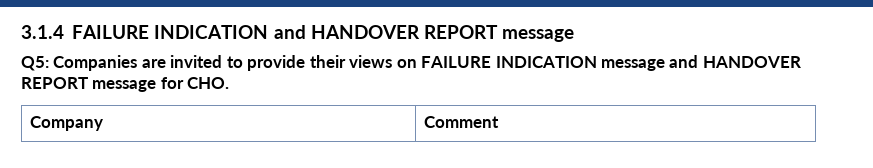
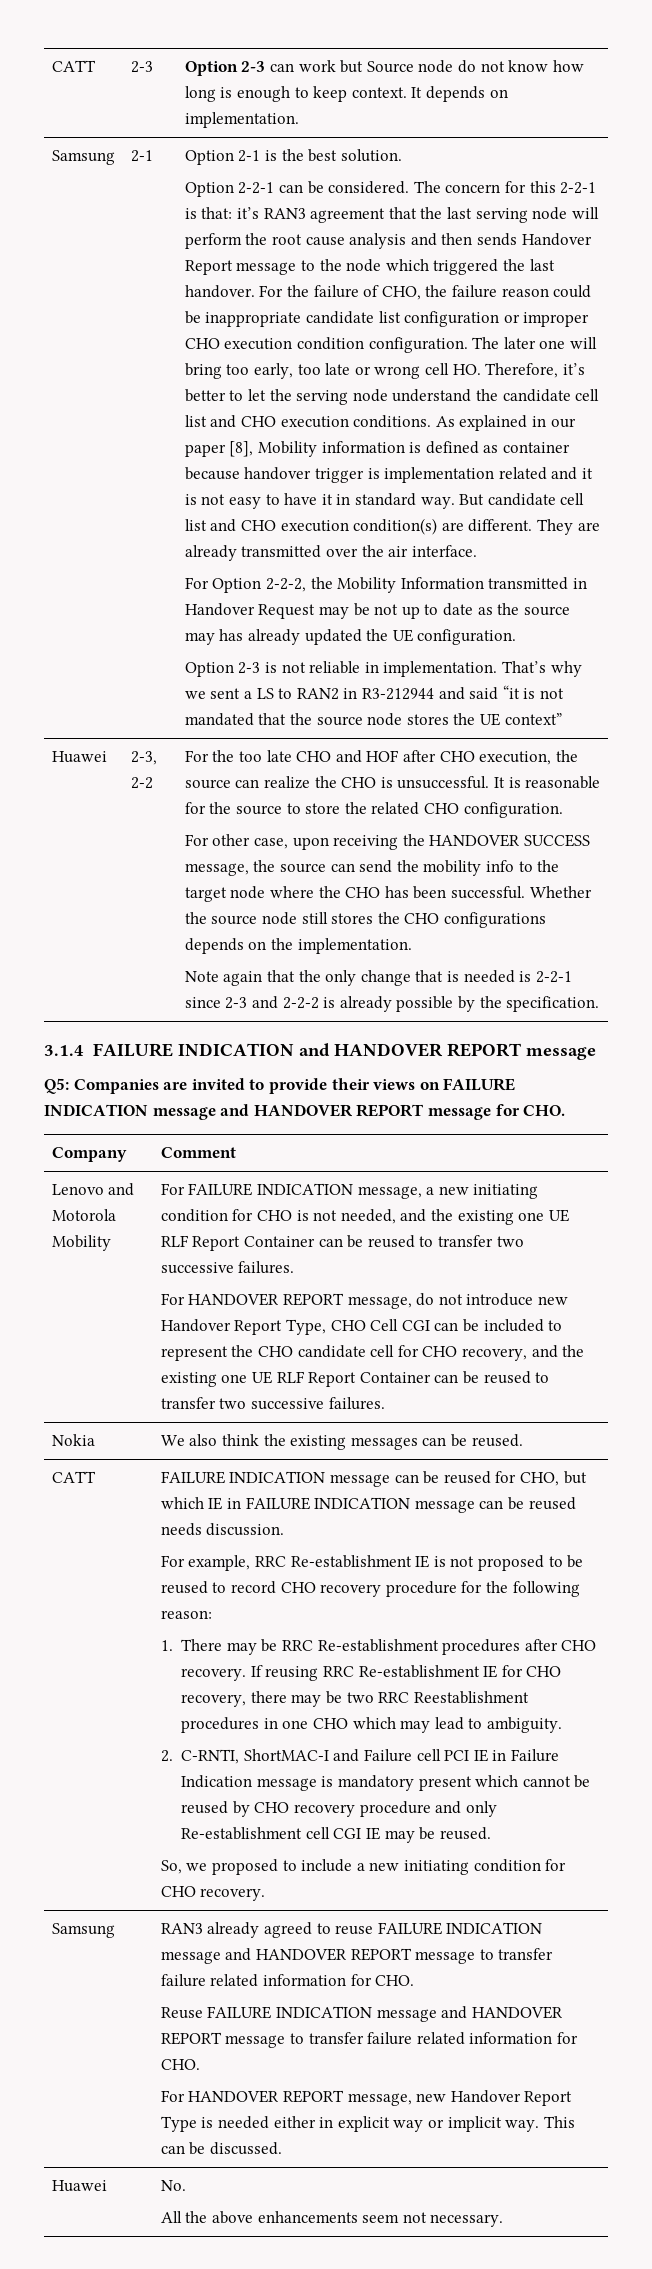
(21, 32) none -> [51,60,96,72] [130,61,153,73] [184,60,584,76] [184,86,508,102] [184,112,299,128] [51,150,115,165] [130,150,153,162] [184,149,402,165] [184,181,597,197] [184,207,599,223] [184,233,592,249] [184,259,555,275] [184,285,592,300] [184,311,590,327] [184,337,597,353] [184,363,585,379] [184,389,600,405] [184,415,576,431] [184,441,570,457] [184,467,593,483] [184,493,585,509] [184,518,600,535] [184,545,477,561] [184,577,587,593] [184,603,570,619] [184,629,517,645] [184,661,582,677] [184,685,564,700] [184,713,562,726] [51,751,107,763] [130,751,157,765] [130,777,153,789] [184,750,578,765] [184,776,601,789] [184,802,563,818] [184,834,590,850] [184,860,560,876] [184,886,592,902] [184,912,546,928] [184,938,412,954] [184,970,572,986] [184,996,600,1012] CATT | 2-3 | Option 2-3 can work but Source node do not know how long is enough to keep context. It depends on implementation. // Samsung | 2-1 | Option 2-1 is the best solution. // Option 2-2-1 can be considered. The concern for this 2-2-1 is that: it’s RAN3 agreement that the last serving node will perform the root cause analysis and then sends Handover Report message to the node which triggered the last handover. For the failure of CHO, the failure reason could be inappropriate candidate list configuration or improper CHO execution condition configuration. The later one will bring too early, too late or wrong cell HO. Therefore, it’s better to let the serving node understand the candidate cell list and CHO execution conditions. As explained in our paper [8], Mobility information is defined as container because handover trigger is implementation related and it is not easy to have it in standard way. But candidate cell list and CHO execution condition(s) are different. They are already transmitted over the air interface. // For Option 2-2-2, the Mobility Information transmitted in Handover Request may be not up to date as the source may has already updated the UE configuration. // Option 2-3 is not reliable in implementation. That’s why we sent a LS to RAN2 in R3-212944 and said “it is not mandated that the source node stores the UE context” // Huawei | 2-3, 2-2 | For the too late CHO and HOF after CHO execution, the source can realize the CHO is unsuccessful. It is reasonable for the source to store the related CHO configuration. // For other case, upon receiving the HANDOVER SUCCESS message, the source can send the mobility info to the target node where the CHO has been successful. Whether the source node still stores the CHO configurations depends on the implementation. // Note again that the only change that is needed is 2-2-1 since 2-3 and 2-2-2 is already possible by the specification. //
(499, 122) none -> [51,1183,135,1196] [51,1209,116,1221] [51,1235,111,1251] [160,1183,539,1199] [160,1209,569,1225] [160,1235,524,1251] [160,1261,295,1274] [160,1293,568,1309] [160,1319,563,1335] [160,1345,585,1361] [160,1371,550,1387] [160,1397,385,1410] [51,1434,95,1446] [160,1434,523,1450] [51,1471,96,1483] [160,1471,587,1487] [160,1497,576,1513] [160,1523,285,1536] [160,1555,584,1571] [160,1581,580,1597] [160,1610,212,1619] [160,1639,597,1655] [181,1665,562,1681] [181,1691,529,1707] [181,1717,562,1733] [160,1749,559,1764] [181,1775,591,1791] [181,1801,497,1817] [181,1827,491,1843] [160,1859,567,1875] [160,1886,266,1901] [51,1923,115,1938] [160,1922,543,1938] [160,1948,554,1964] [160,1974,415,1987] [160,2006,563,2022] [160,2032,578,2048] [160,2059,200,2070] [160,2090,573,2106] [160,2116,575,2132] [160,2142,282,2155] [51,2180,107,2192] [160,2180,186,2191] [160,2211,504,2227] // Lenovo and Motorola Mobility | For FAILURE INDICATION message, a new initiating condition for CHO is not needed, and the existing one UE RLF Report Container can be reused to transfer two successive failures. // For HANDOVER REPORT message, do not introduce new Handover Report Type, CHO Cell CGI can be included to represent the CHO candidate cell for CHO recovery, and the existing one UE RLF Report Container can be reused to transfer two successive failures. // Nokia | We also think the existing messages can be reused. // CATT | FAILURE INDICATION message can be reused for CHO, but which IE in FAILURE INDICATION message can be reused needs discussion. // For example, RRC Re-establishment IE is not proposed to be reused to record CHO recovery procedure for the following reason: // 1. There may be RRC Re-establishment procedures after CHO recovery. If reusing RRC Re-establishment IE for CHO recovery, there may be two RRC Reestablishment procedures in one CHO which may lead to ambiguity. // 2. C-RNTI, ShortMAC-I and Failure cell PCI IE in Failure Indication message is mandatory present which cannot be reused by CHO recovery procedure and only Re-establishment cell CGI IE may be reused. // So, we proposed to include a new initiating condition for CHO recovery. // Samsung | RAN3 already agreed to reuse FAILURE INDICATION message and HANDOVER REPORT message to transfer failure related information for CHO. // Reuse FAILURE INDICATION message and HANDOVER REPORT message to transfer failure related information for CHO. // For HANDOVER REPORT message, new Handover Report Type is needed either in explicit way or implicit way. This can be discussed. // Huawei | No. // All the above enhancements seem not necessary.

